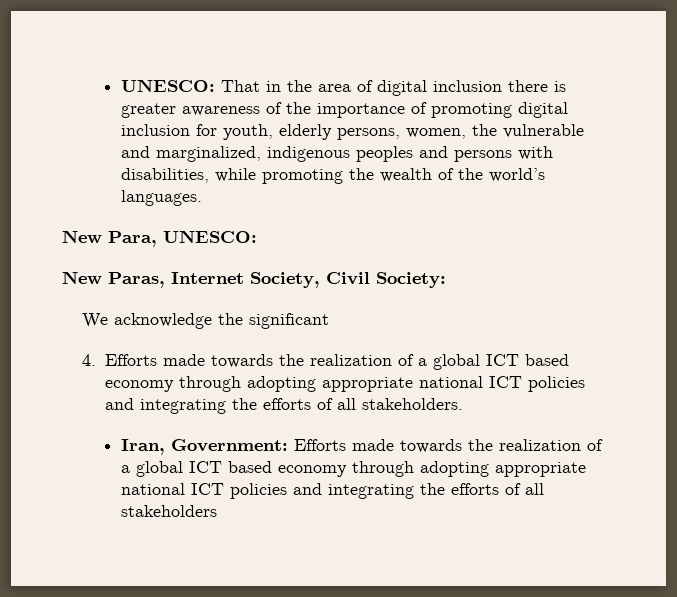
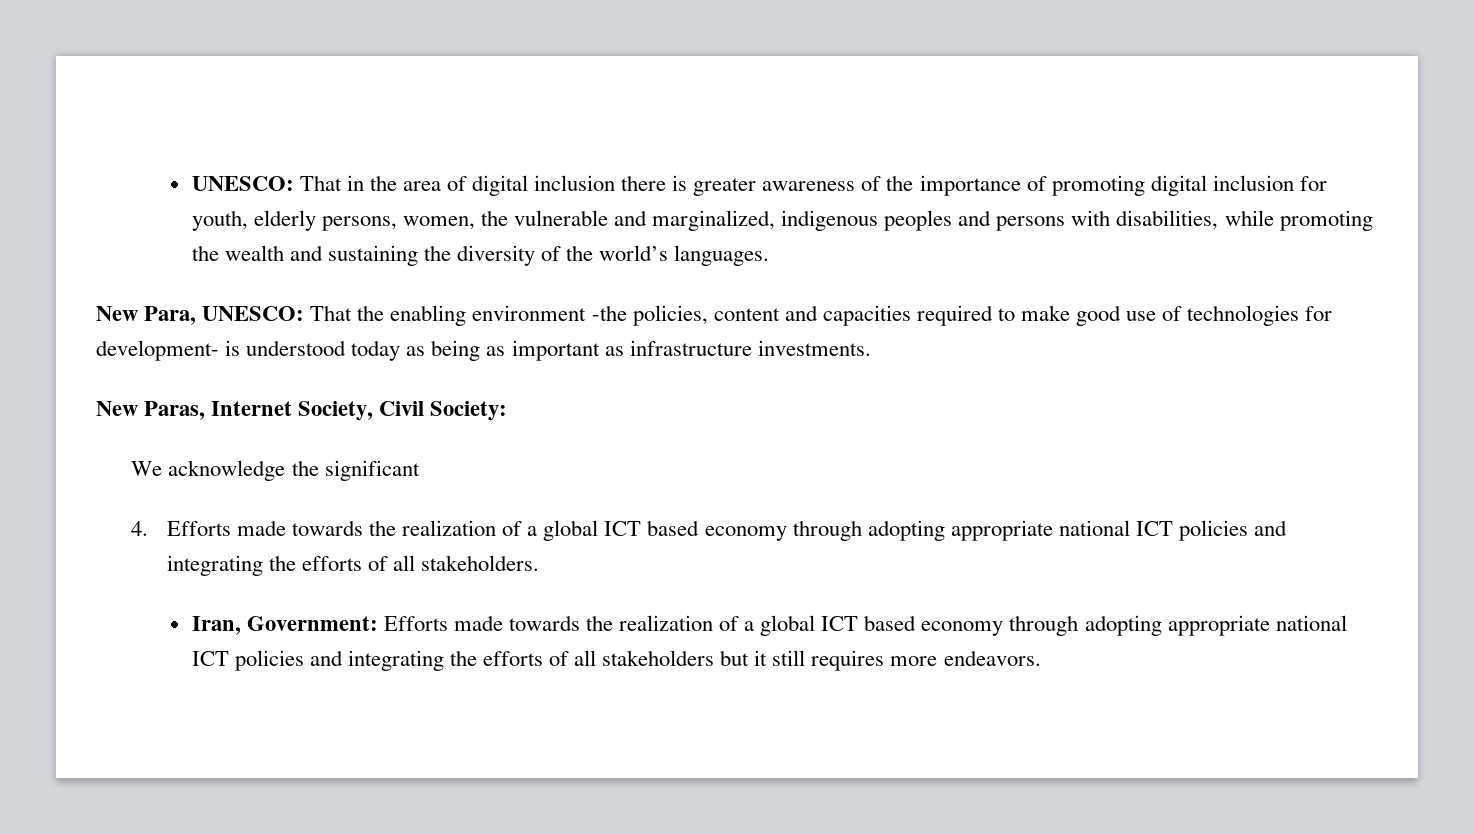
(433, 175) none -> [289,245,535,266] and sustaining the diversity
(257, 236) none -> [310,305,1333,326] [96,340,871,361] That the enabling environment -the policies, content and capacities required to make good use of technologies for development- is understood today as being as important as infrastructure investments.
(218, 511) none -> [720,650,1041,671] but it still requires more endeavors.

